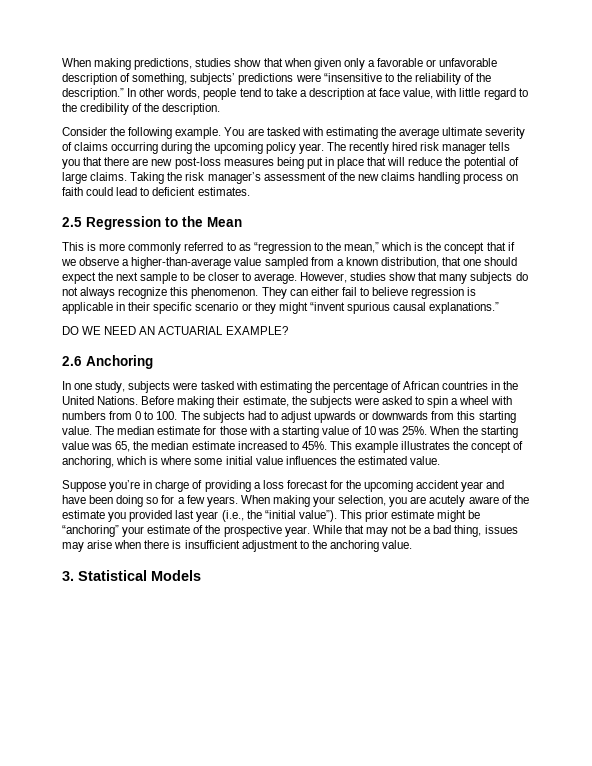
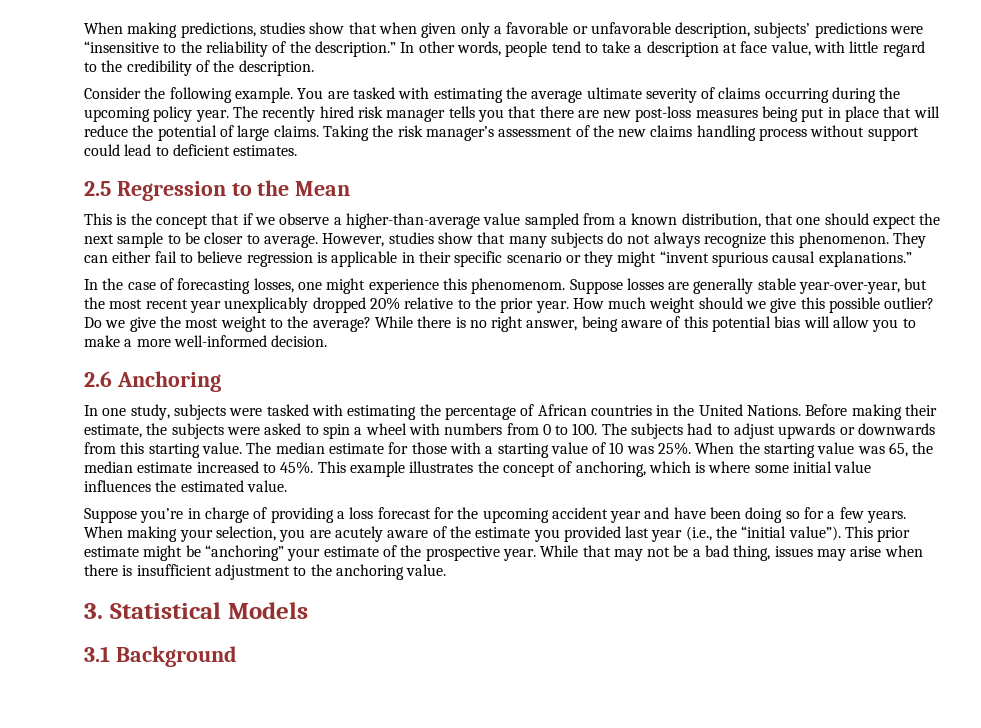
[62,73,188,85] description of something, -> [675,22,751,38] description,
[506,174,519,181] [62,187,83,196] on faith -> [810,125,919,141] without support
[99,242,424,254] more commonly referred to as “regression to the mean,” which is -> (127, 219) none
[62,326,288,335] DO WE NEED AN ACTUARIAL EXAMPLE? -> [84,278,928,294] [84,297,935,313] [84,316,916,332] [84,335,328,347] In the case of forecasting losses, one might experience this phenomenom. Suppose losses are generally stable year-over-year, but the most recent year unexplicably dropped 20% relative to the prior year. How much weight should we give this possible outlier? Do we give the most weight to the average? While there is no right answer, being aware of this potential bias will allow you to make a more well-informed decision.
(201, 575) none -> [84,646,237,667] // 3.1 Background

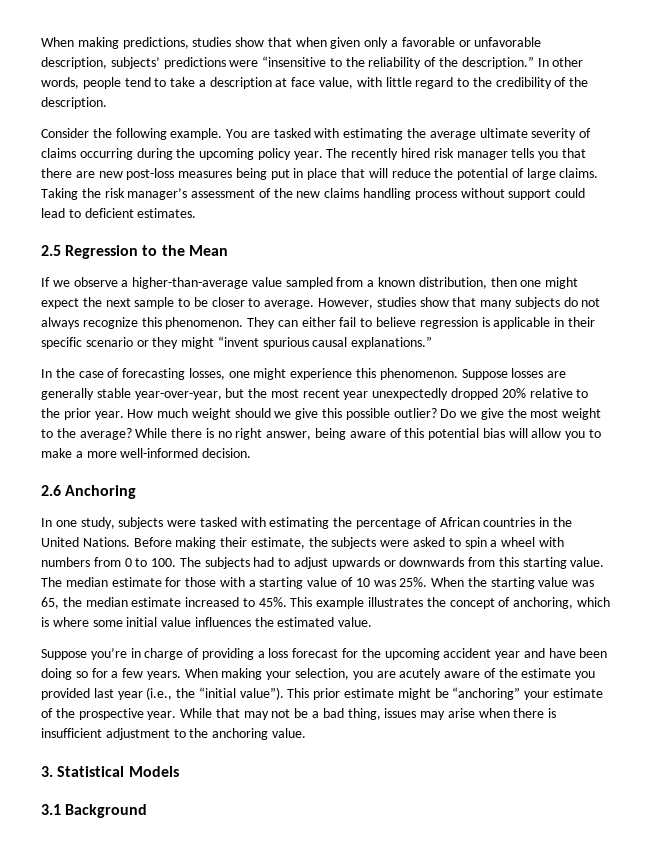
[84,213,253,229] This is the concept that if -> [41,277,50,287] If
[765,213,869,225] that one should -> [490,277,579,289] then one might
[471,278,566,294] phenomenom. -> [379,368,458,380] phenomenon.
[224,297,309,313] unexplicably -> [372,388,449,400] unexpectedly

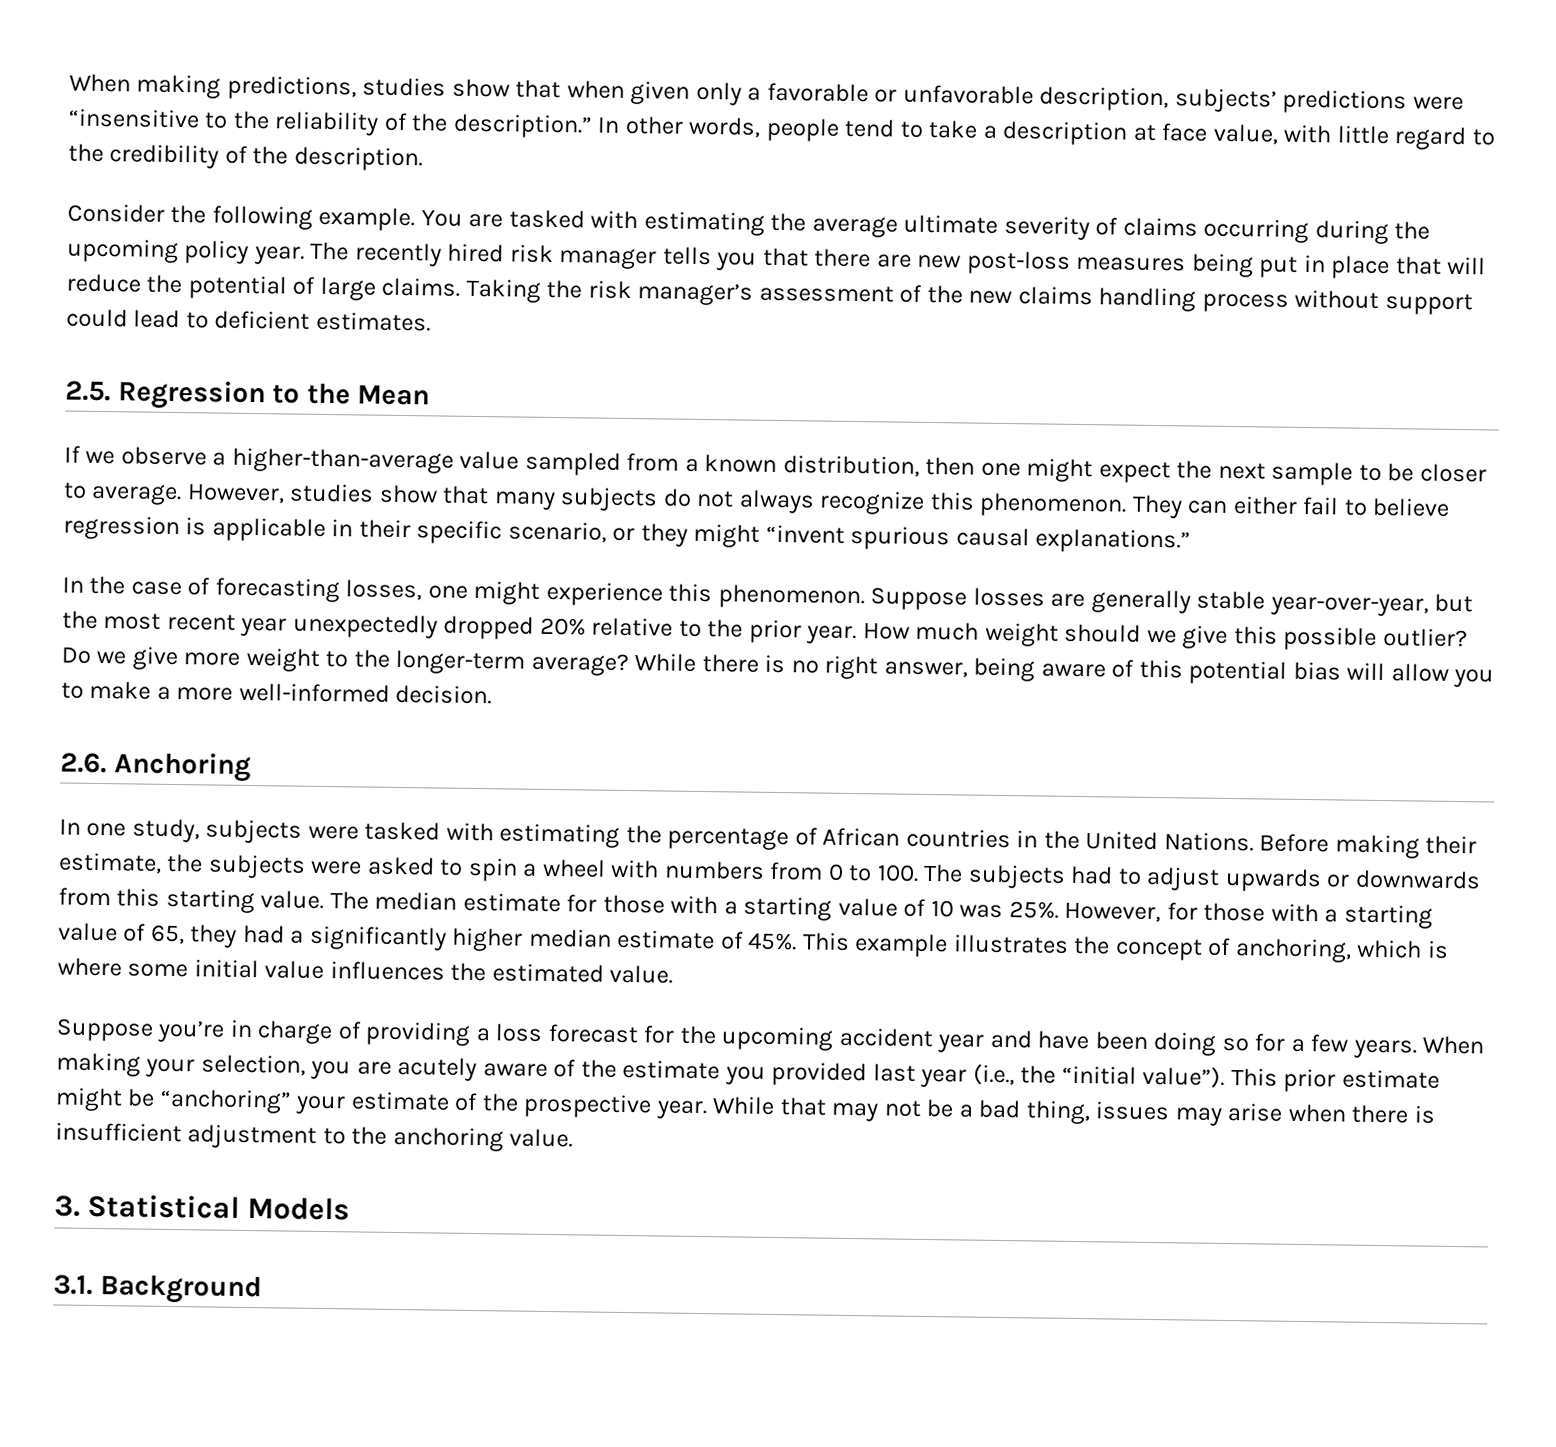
[41,245,61,256] 2.5 -> [65,380,111,402] 2.5.
[85,337,133,347] scenario -> [507,521,607,543] scenario,
[507,408,559,418] the most -> [183,652,241,666] more
(76, 433) none -> [395,649,526,675] longer-term
[41,485,61,496] 2.6 -> [60,752,107,774] 2.6.
[431,577,595,589] [41,597,255,609] When the starting value was 65, the median estimate increased to -> [1064,901,1433,929] [58,922,744,952] However, for those with a starting value of 65, they had a significantly higher median estimate of
[41,804,61,815] 3.1 -> [53,1274,93,1295] 3.1.

